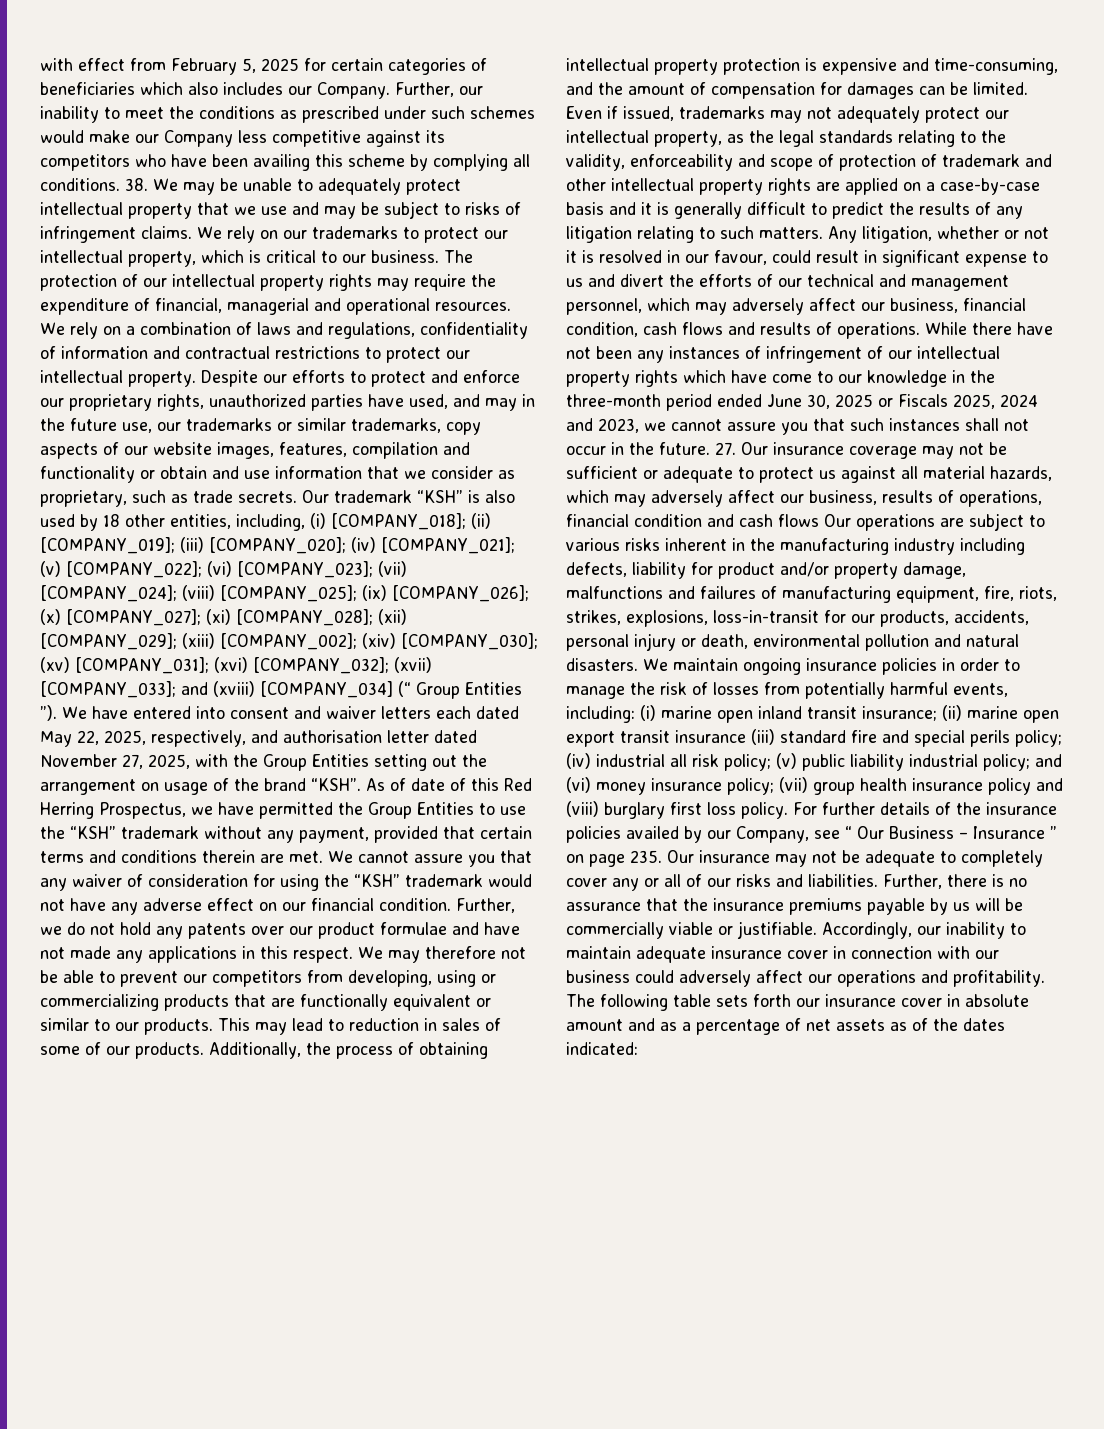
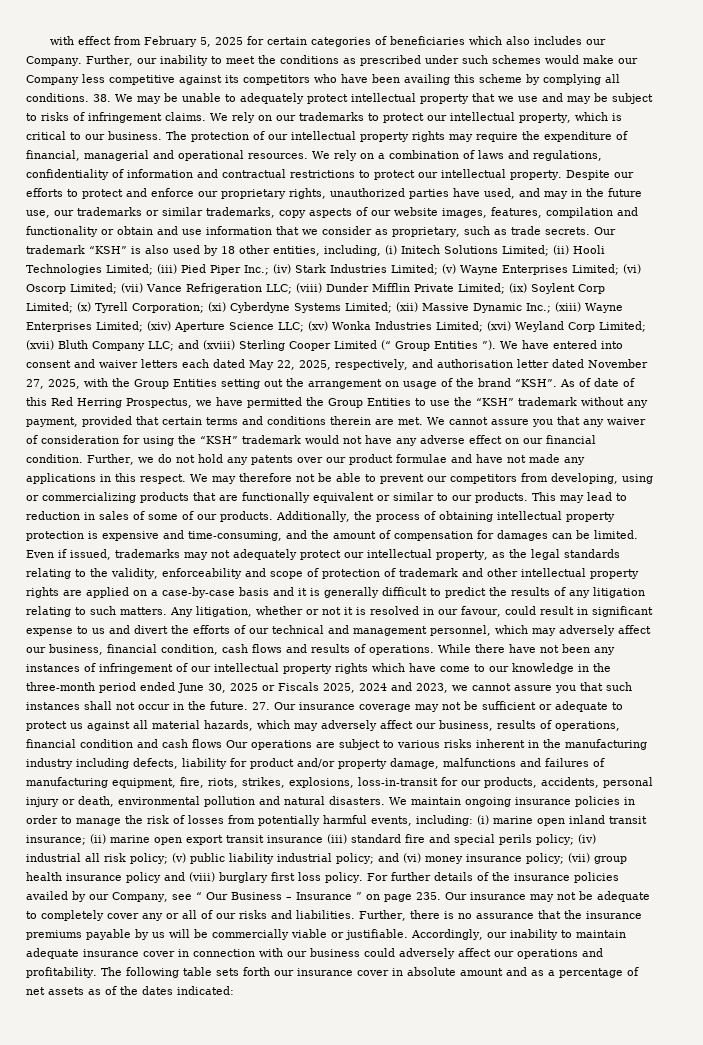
[331,513,491,530] [40,537,515,554] [40,561,407,578] [40,585,529,602] [40,609,407,626] [40,633,538,650] [40,657,432,674] [40,681,393,698] [COMPANY_018]; (ii) [COMPANY_019]; (iii) [COMPANY_020]; (iv) [COMPANY_021]; (v) [COMPANY_022]; (vi) [COMPANY_023]; (vii) [COMPANY_024]; (viii) [COMPANY_025]; (ix) [COMPANY_026]; (x) [COMPANY_027]; (xi) [COMPANY_028]; (xii) [COMPANY_029]; (xiii) [COMPANY_002]; (xiv) [COMPANY_030]; (xv) [COMPANY_031]; (xvi) [COMPANY_032]; (xvii) [COMPANY_033]; and (xviii) [COMPANY_034] -> [401,245,605,256] [26,264,641,275] [26,283,605,294] [26,302,623,313] [26,321,646,332] [26,340,377,351] Initech Solutions Limited; (ii) Hooli Technologies Limited; (iii) Pied Piper Inc.; (iv) Stark Industries Limited; (v) Wayne Enterprises Limited; (vi) Oscorp Limited; (vii) Vance Refrigeration LLC; (viii) Dunder Mifflin Private Limited; (ix) Soylent Corp Limited; (x) Tyrell Corporation; (xi) Cyberdyne Systems Limited; (xii) Massive Dynamic Inc.; (xiii) Wayne Enterprises Limited; (xiv) Aperture Science LLC; (xv) Wonka Industries Limited; (xvi) Weyland Corp Limited; (xvii) Bluth Company LLC; and (xviii) Sterling Cooper Limited

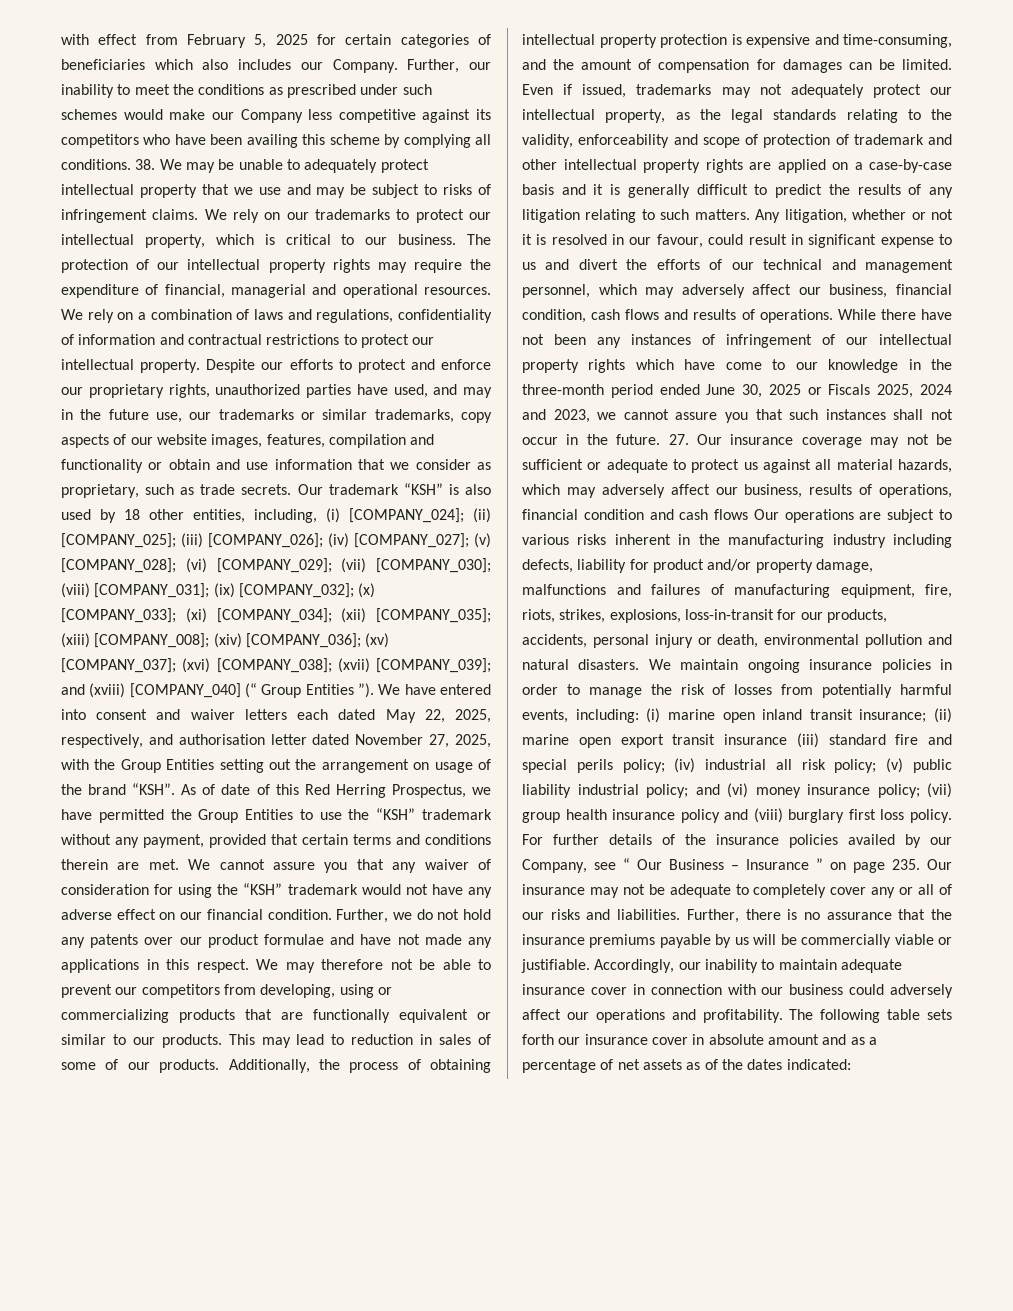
[401,245,605,256] [26,264,641,275] [26,283,605,294] [26,302,623,313] [26,321,646,332] [26,340,377,351] Initech Solutions Limited; (ii) Hooli Technologies Limited; (iii) Pied Piper Inc.; (iv) Stark Industries Limited; (v) Wayne Enterprises Limited; (vi) Oscorp Limited; (vii) Vance Refrigeration LLC; (viii) Dunder Mifflin Private Limited; (ix) Soylent Corp Limited; (x) Tyrell Corporation; (xi) Cyberdyne Systems Limited; (xii) Massive Dynamic Inc.; (xiii) Wayne Enterprises Limited; (xiv) Aperture Science LLC; (xv) Wonka Industries Limited; (xvi) Weyland Corp Limited; (xvii) Bluth Company LLC; and (xviii) Sterling Cooper Limited -> [349,508,491,523] [61,533,491,548] [61,558,491,573] [61,583,376,598] [61,608,491,623] [61,633,390,648] [61,658,491,673] [61,683,241,698] [COMPANY_024]; (ii) [COMPANY_025]; (iii) [COMPANY_026]; (iv) [COMPANY_027]; (v) [COMPANY_028]; (vi) [COMPANY_029]; (vii) [COMPANY_030]; (viii) [COMPANY_031]; (ix) [COMPANY_032]; (x) [COMPANY_033]; (xi) [COMPANY_034]; (xii) [COMPANY_035]; (xiii) [COMPANY_008]; (xiv) [COMPANY_036]; (xv) [COMPANY_037]; (xvi) [COMPANY_038]; (xvii) [COMPANY_039]; and (xviii) [COMPANY_040]

